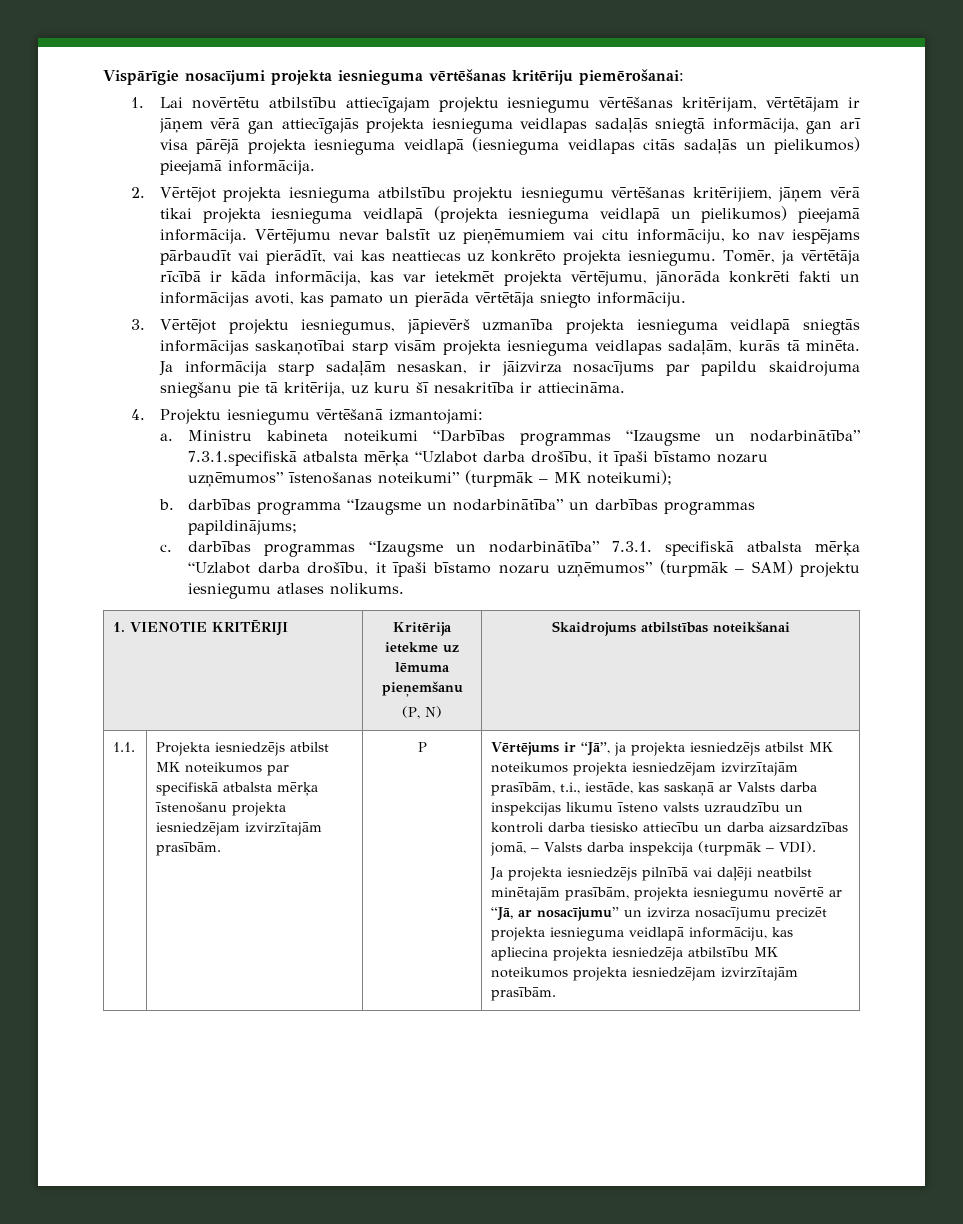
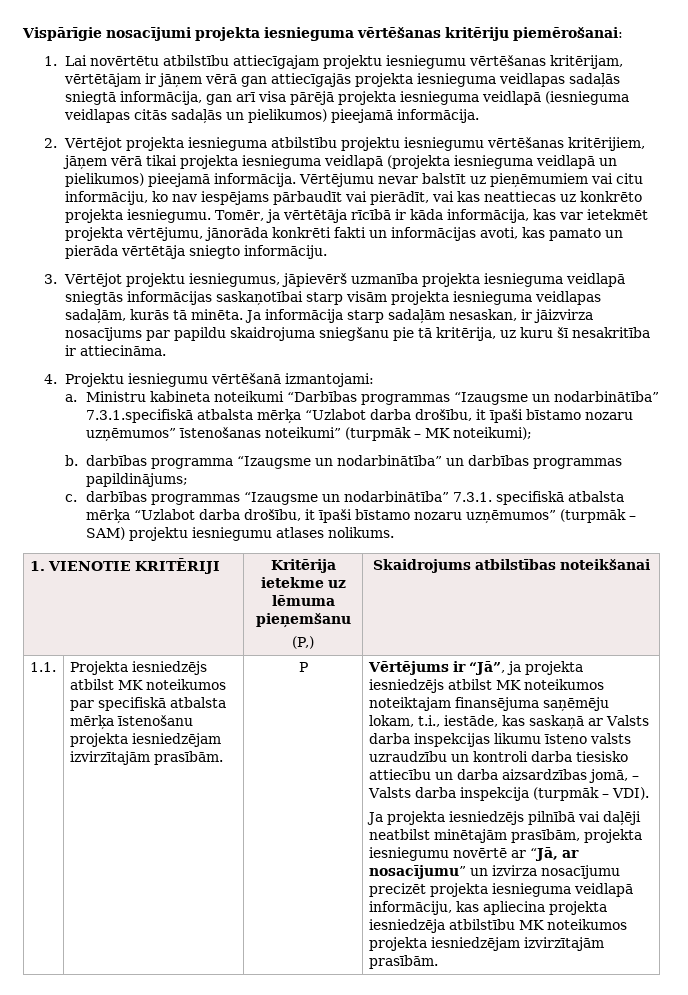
[402,706,442,719] (P, N) -> [291,636,315,649] (P,)
[573,762,799,776] [491,782,556,796] projekta iesniedzējam izvirzītajām prasībām, -> [368,697,609,712] [368,715,414,727] noteiktajam finansējuma saņēmēju lokam,

